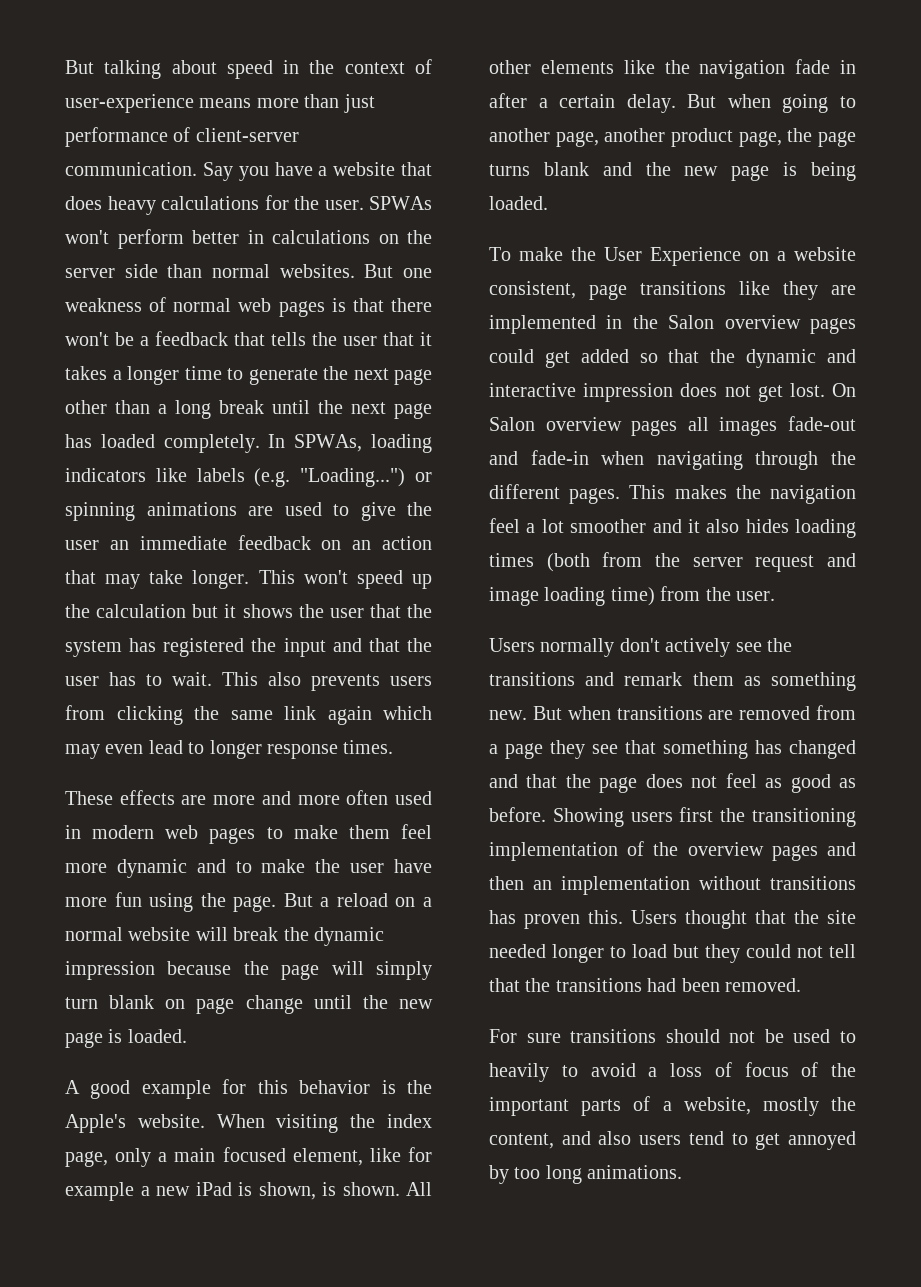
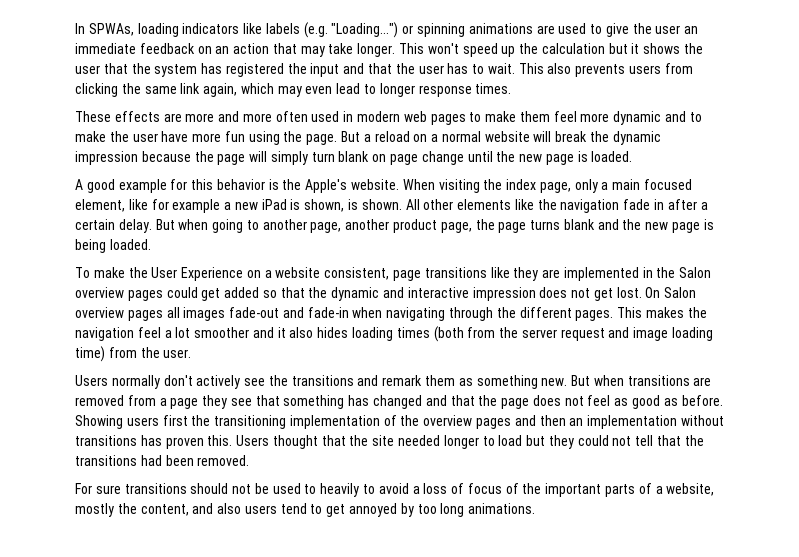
[65,59,432,79] [65,94,375,113] [65,127,299,147] [65,162,432,181] [65,195,432,215] [65,229,432,249] [65,264,433,278] [65,297,433,317] [65,331,432,346] [65,366,432,385] [65,400,432,419] [65,434,260,453] But talking about speed in the context of user-experience means more than just performance of client-server communication. Say you have a website that does heavy calculations for the user. SPWAs won't perform better in calculations on the server side than normal websites. But one weakness of normal web pages is that there won't be a feedback that tells the user that it takes a longer time to generate the next page other than a long break until the next page has loaded completely. -> (75, 28) none
[327,706,372,725] again -> [203,83,238,97] again,

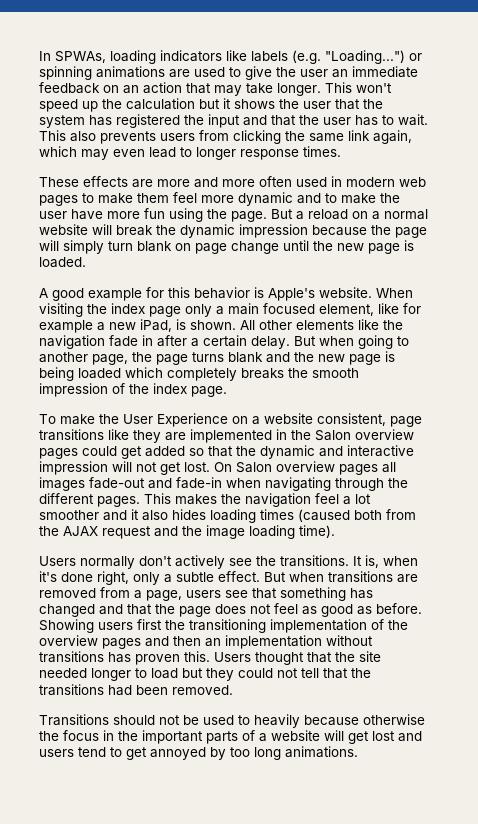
[282,179,302,190] the -> (264, 292) none
[539,182,571,193] page, -> [149,306,181,317] page
[261,199,345,212] iPad is shown, -> [140,319,172,332] iPad,
[345,219,472,233] another product page, -> (128, 359) none
[109,239,151,250] loaded. -> [78,367,359,381] [39,383,227,397] loaded which completely breaks the smooth impression of the index page.
[539,287,568,298] does -> [112,461,132,472] will
[433,326,557,342] (both from the server -> [298,509,416,522] [39,526,98,536] (caused both from the AJAX
(630, 332) none -> [182,526,202,536] the
[75,346,192,362] time) from the user. -> [299,525,335,538] time).
[291,375,568,389] transitions and remark them as something new. -> [280,555,418,568] [39,571,260,585] transitions. It is, when it's done right, only a subtle effect.
[170,395,228,409] page they -> [146,590,221,601] page, users
[75,483,187,494] For sure transitions -> [39,714,109,726] Transitions
[363,483,519,494] to avoid a loss of focus of -> [304,714,425,726] [39,730,114,741] because otherwise the focus in
[666,483,715,496] [75,503,242,517] website, mostly the content, and also -> [271,730,422,744] website will get lost and

